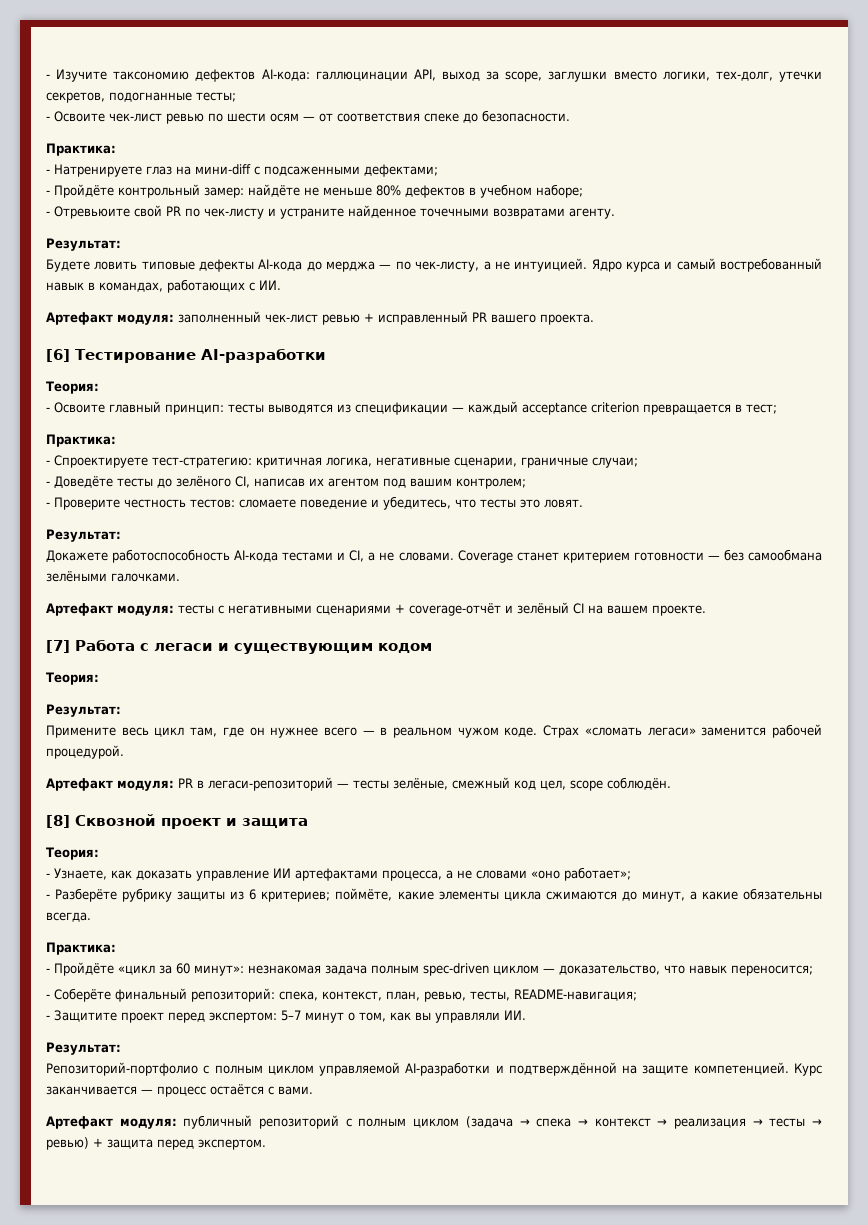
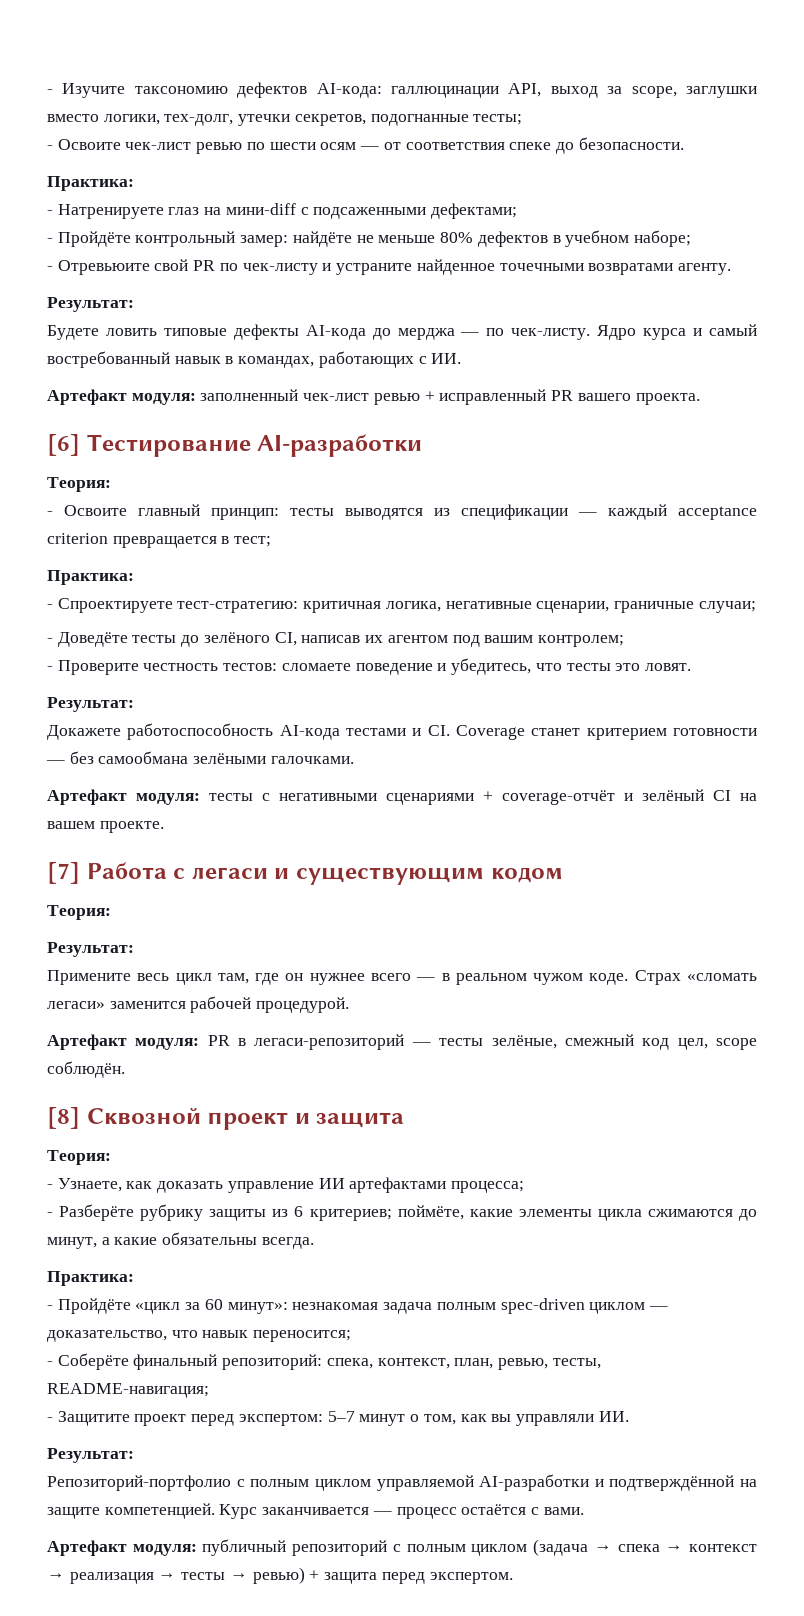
[415,258,588,272] чек-листу, а не интуицией. -> [511,328,591,340] чек-листу.
[349,550,454,562] CI, а не словами. -> [427,725,450,736] CI.
[382,867,631,881] процесса, а не словами «оно работает»; -> [451,1181,525,1193] процесса;

